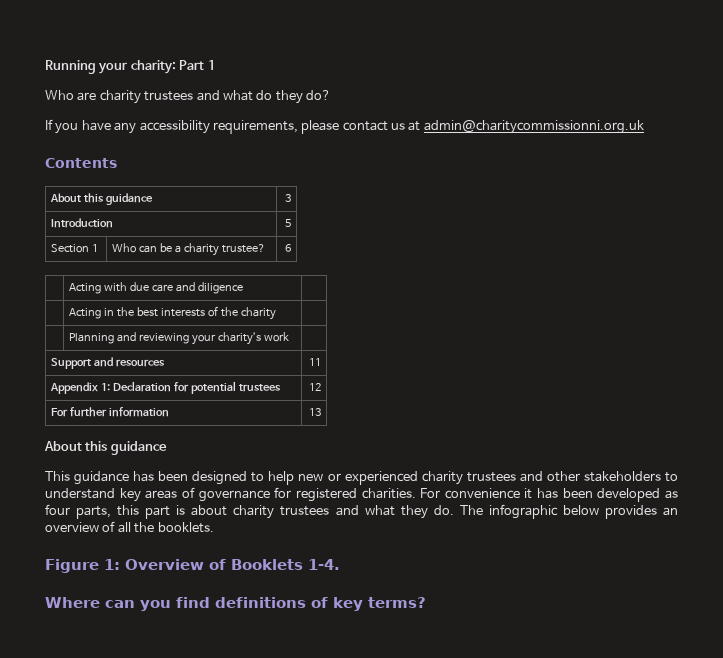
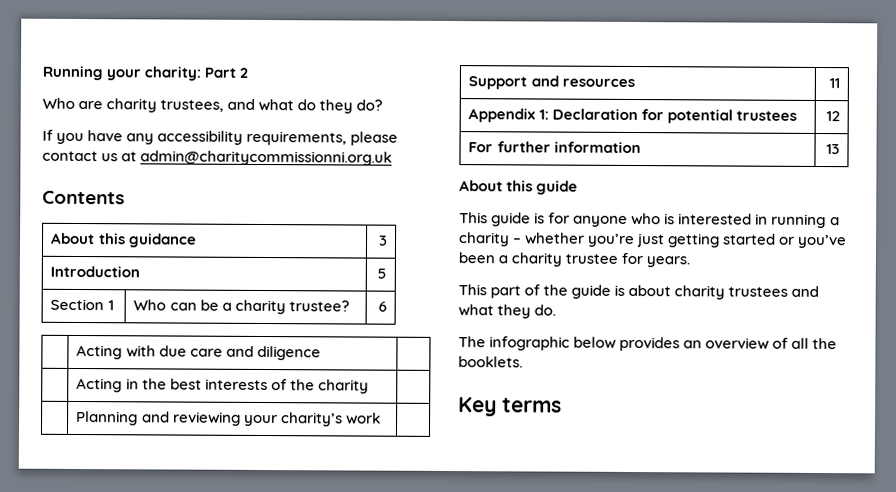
[207,60,216,70] 1 -> [239,67,249,78] 2
[144,91,194,101] trustees -> [160,99,225,112] trustees,
[110,441,167,455] [45,471,678,485] [45,487,678,502] [45,504,171,519] guidance // This guidance has been designed to help new or experienced charity trustees and other stakeholders to understand key areas of governance for registered charities. For convenience it has been developed as four parts, this part -> [536,180,579,195] [459,212,840,229] [458,232,848,249] [458,252,691,268] [458,284,612,299] guide // This guide is for anyone who is interested in running a charity – whether you’re just getting started or you’ve been a charity trustee for years. // This part of the guide
(454, 510) none -> (557, 310) //
[45,559,340,573] [45,597,426,611] Figure 1: Overview of Booklets 1-4. // Where can you find definitions of key terms? -> [458,397,562,417] Key terms

